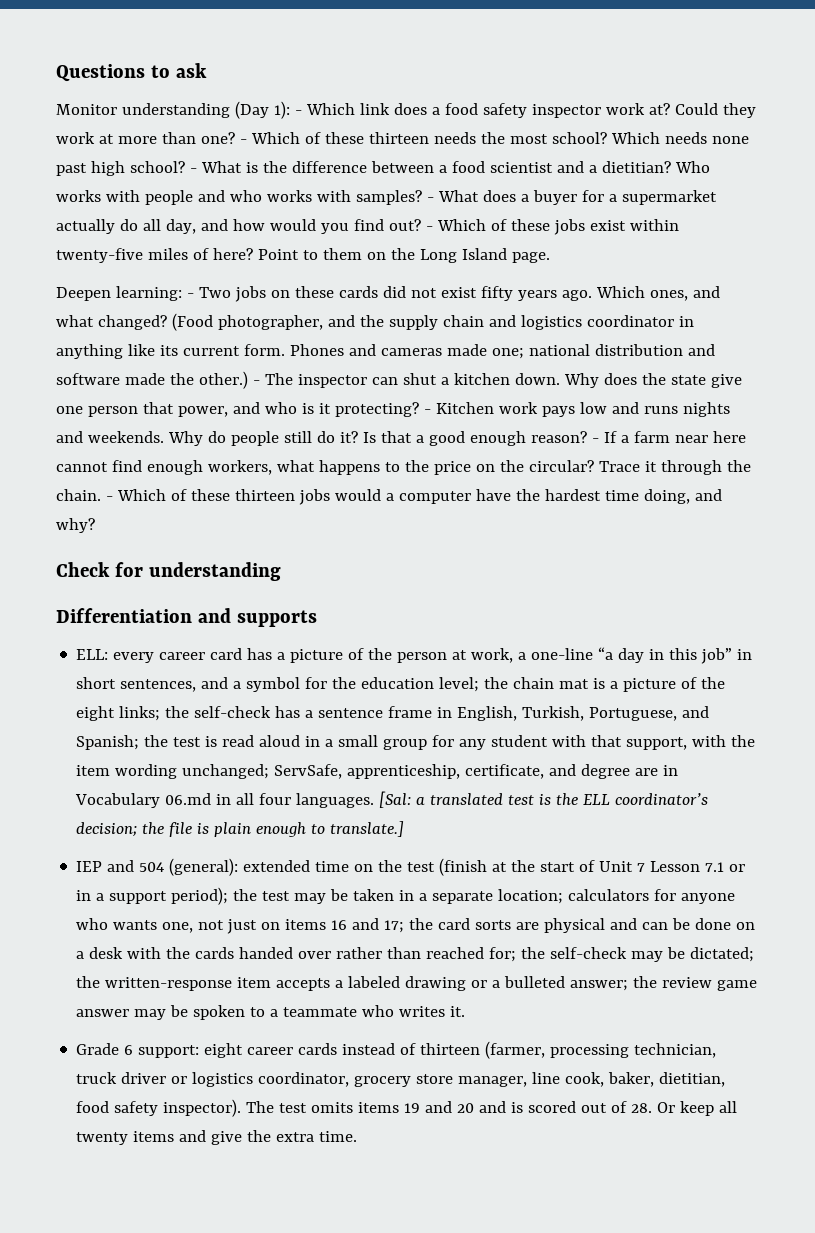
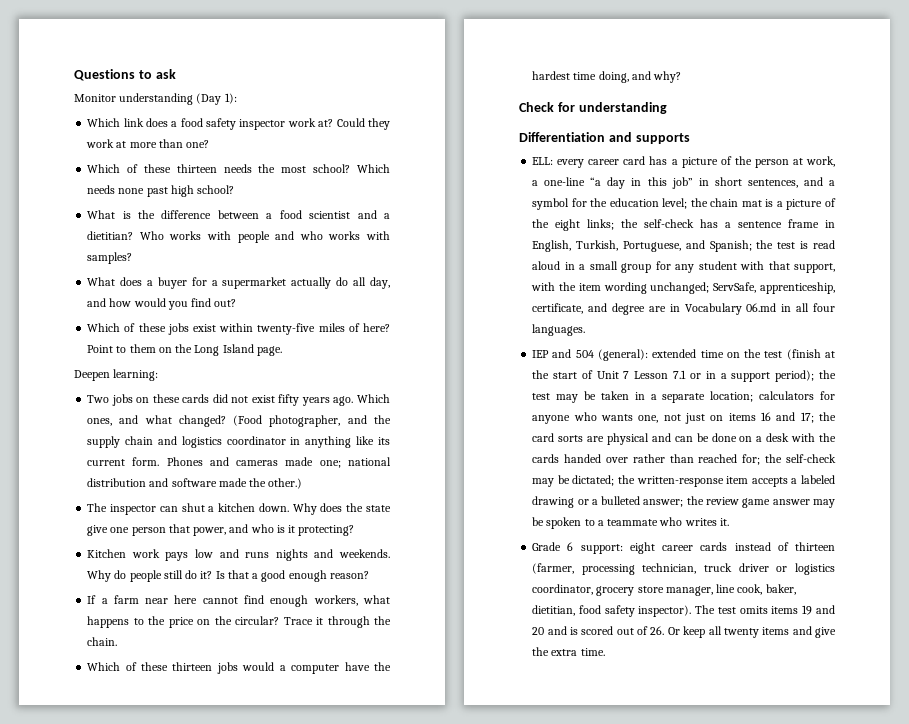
[294,110,302,115] - -> (237, 98) //
[239,139,247,144] - -> (210, 144) //
[189,168,197,173] - -> (235, 189) //
[426,197,434,202] - -> (133, 258) //
[425,226,433,231] - -> (237, 303) //
[186,293,194,298] - -> (159, 375) //
[252,380,260,385] - -> (303, 483) //
[423,409,431,414] - -> (355, 530) //
[591,438,599,443] - -> (369, 575) //
[105,496,113,501] - -> (118, 641) //
[379,791,709,808] [76,821,405,837] [Sal: a translated test is the ELL coordinator’s decision; the file is plain enough to translate.] -> (586, 330) none
[631,1103,653,1113] 28. -> [650,626,665,635] 26.

